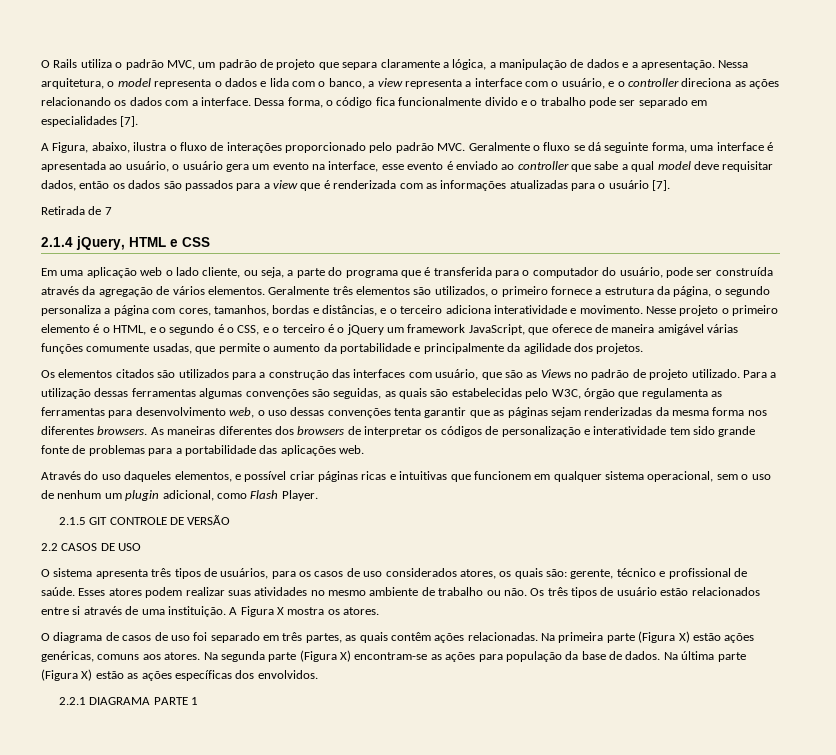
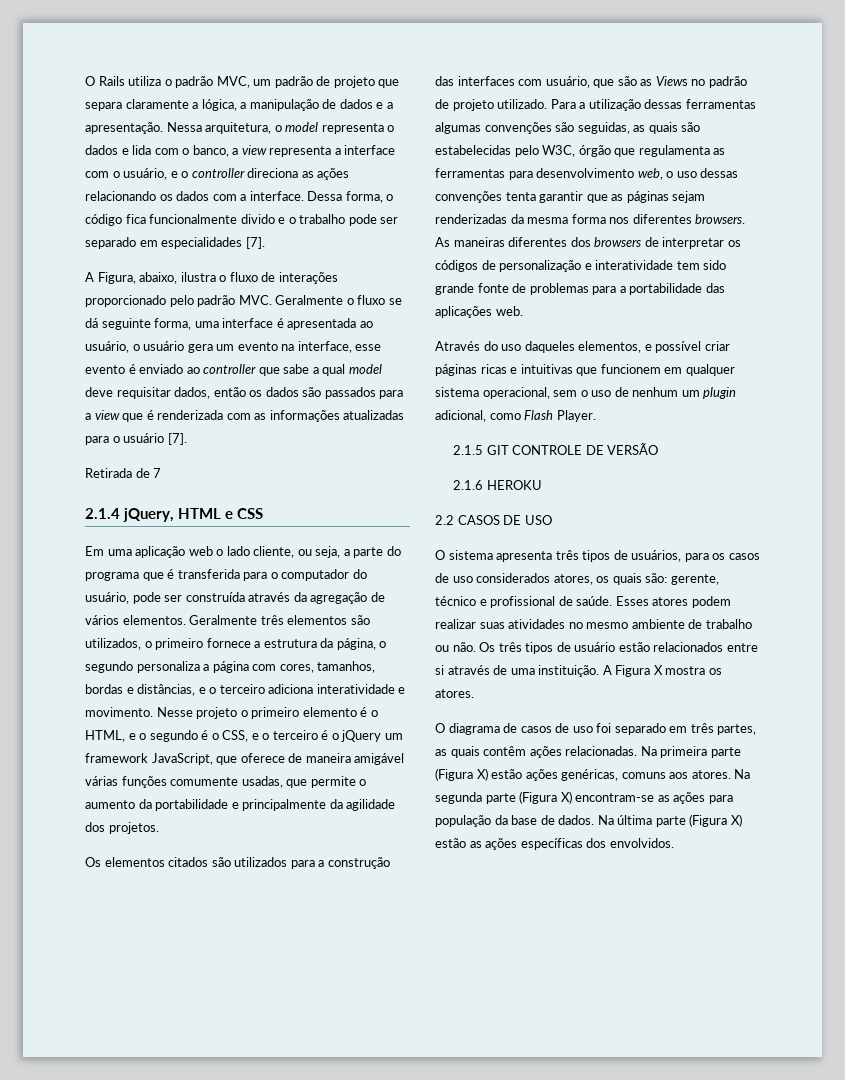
(231, 520) none -> [453,480,542,490] // 2.1.6 HEROKU
[58,697,198,705] // 2.2.1 DIAGRAMA PARTE 1 -> (674, 843) none

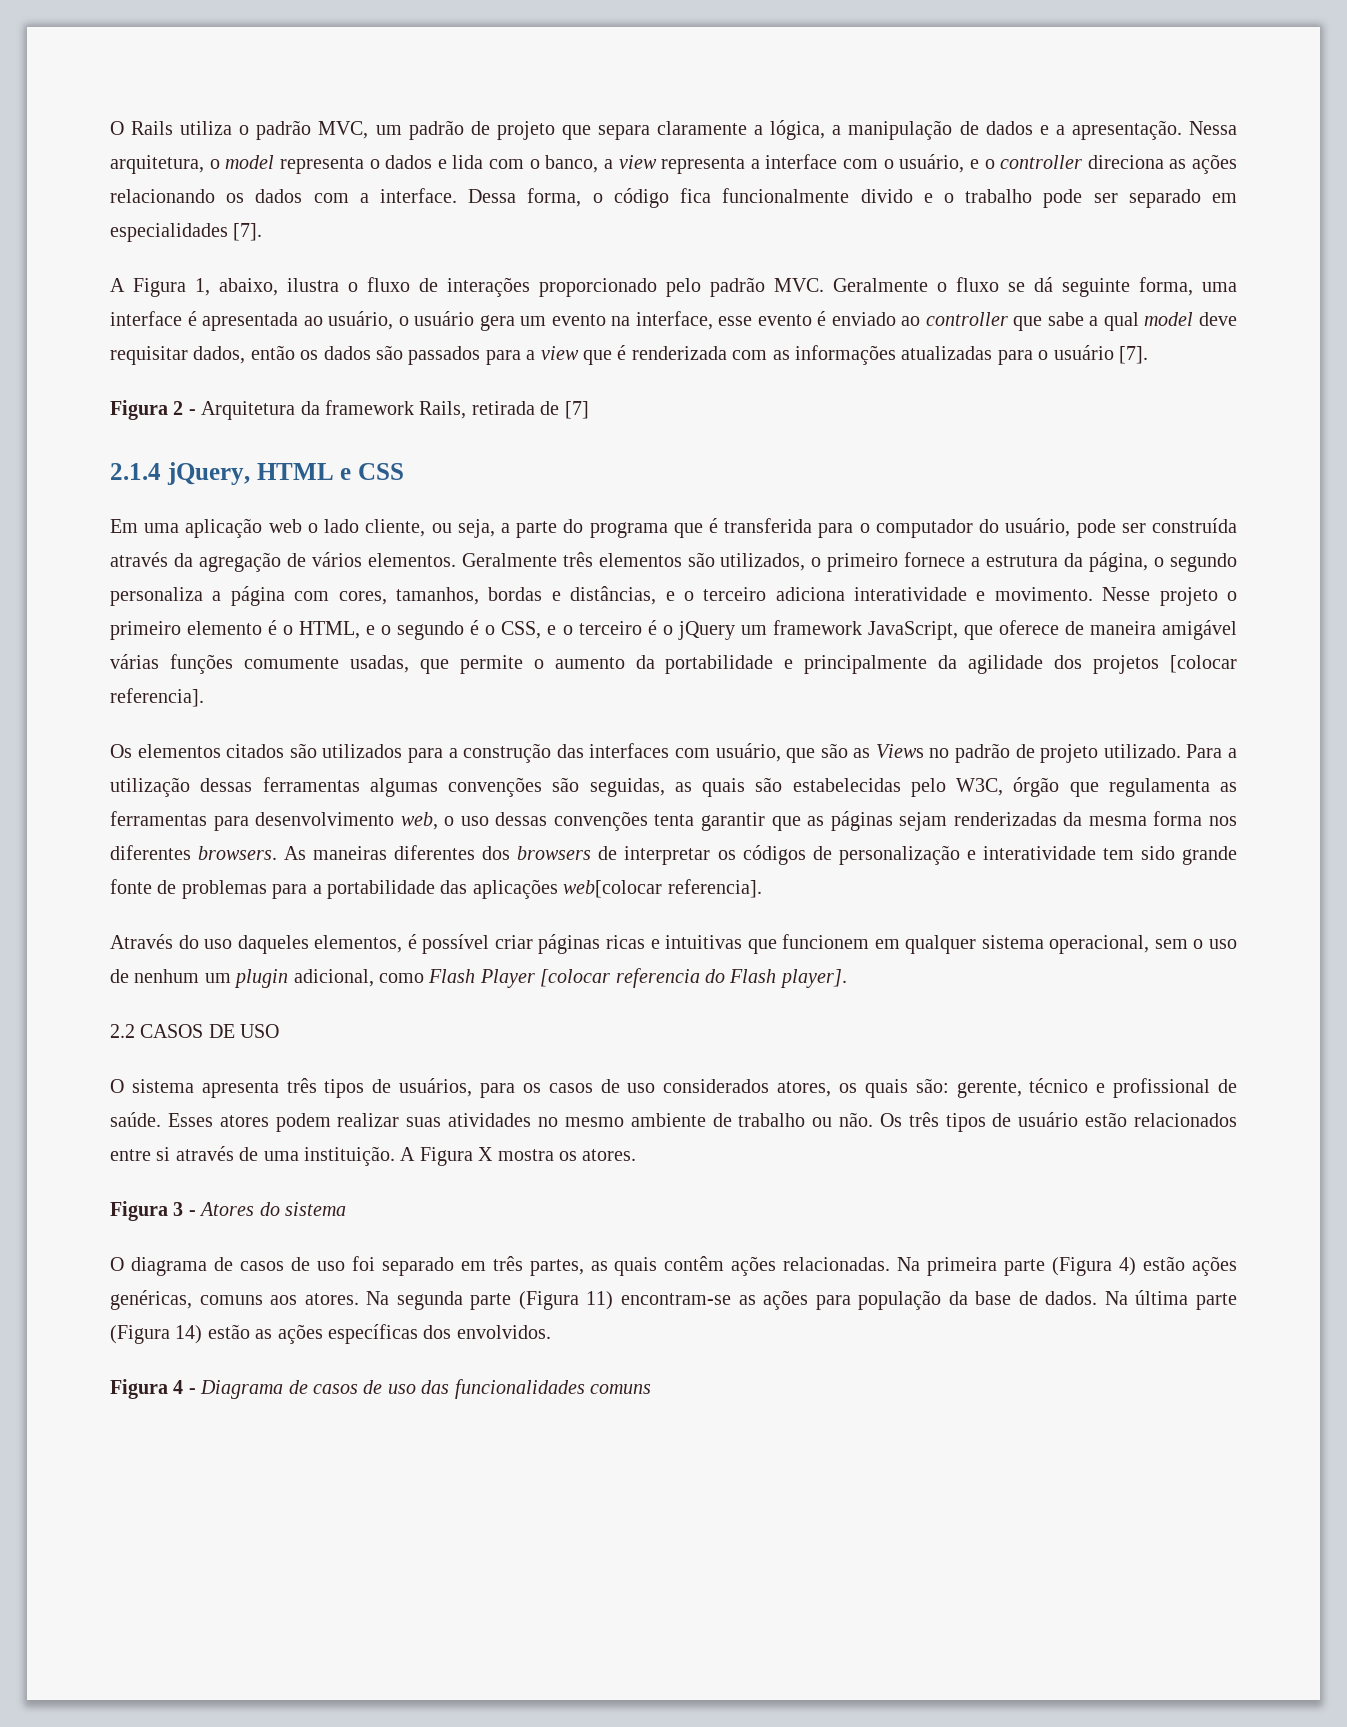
[97,272,136,284] Figura, -> [133,278,210,297] Figura 1,
[85,468,162,478] Retirada de 7 -> [110,400,589,420] Figura 2 - Arquitetura da framework Rails, retirada de [7]
[108,822,159,834] projetos. -> [1093,655,1237,674] [110,688,204,707] projetos [colocar referencia].
[495,306,523,316] web. -> [563,879,762,898] web[colocar referencia].
[644,344,652,351] e -> [407,934,417,949] é
[556,410,596,422] [453,443,659,455] [453,480,542,490] Player. // 2.1.5 GIT CONTROLE DE VERSÃO // 2.1.6 HEROKU -> [479,968,847,988] Player [colocar referencia do Flash player].
(474, 693) none -> [110,1201,346,1221] // Figura 3 - Atores do sistema
[476,768,488,781] X) -> [1119,1257,1137,1276] 4)
[560,791,572,804] X) -> [586,1291,614,1310] 11)
[730,814,742,827] X) -> [175,1325,203,1344] 14)
(674, 843) none -> [110,1379,651,1399] // Figura 4 - Diagrama de casos de uso das funcionalidades comuns

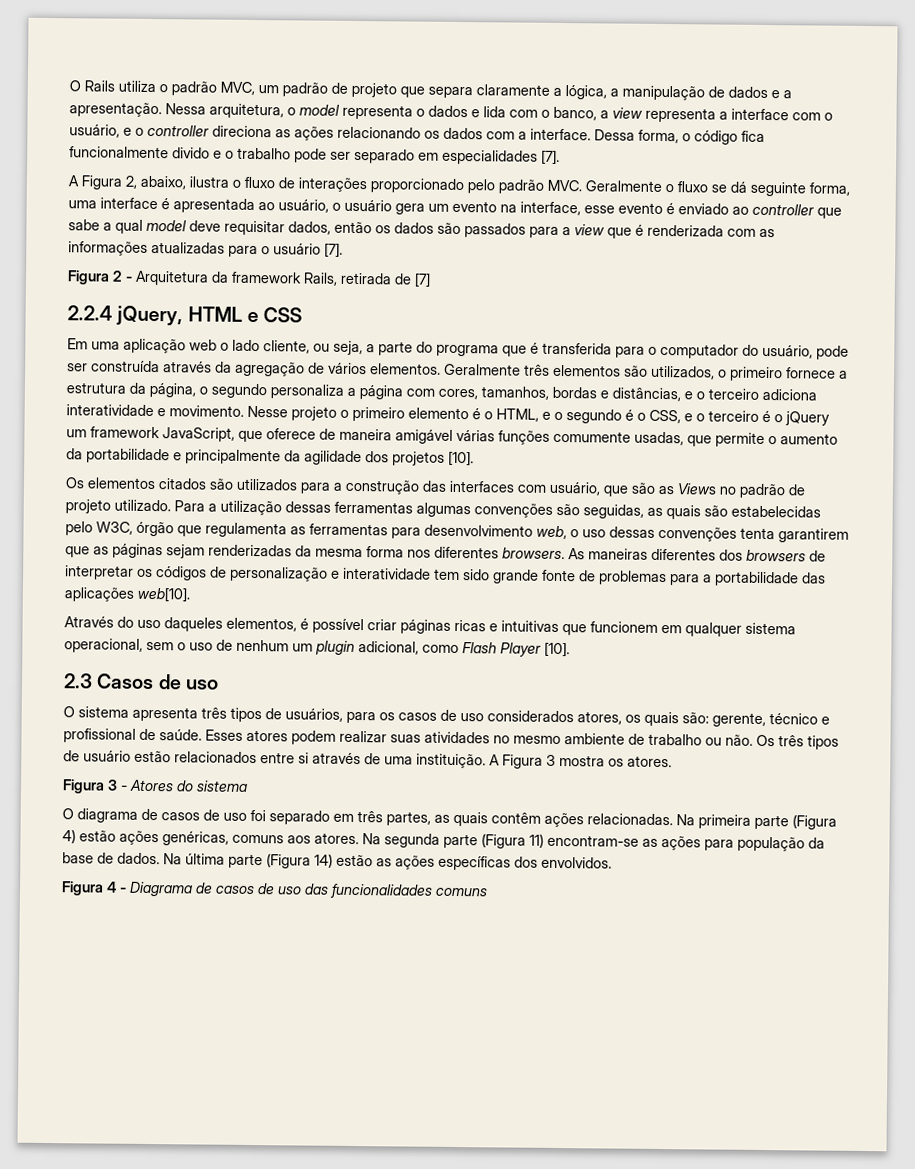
[195,278,210,296] 1, -> [125,175,137,189] 2,
[110,463,161,480] 2.1.4 -> [67,305,113,321] 2.2.4
[1170,655,1237,673] [110,688,204,707] [colocar referencia]. -> [448,450,474,467] [10].
[700,812,765,831] garantir -> [778,528,849,543] garantirem
[563,879,762,898] web[colocar referencia]. -> [137,586,190,603] web[10].
[540,968,847,988] [110,1024,280,1038] [colocar referencia do Flash player]. // 2.2 CASOS DE USO -> [544,641,570,658] [63,673,219,690] [10]. // 2.3 Casos de uso
[478,1147,494,1161] X -> [546,754,556,766] 3

